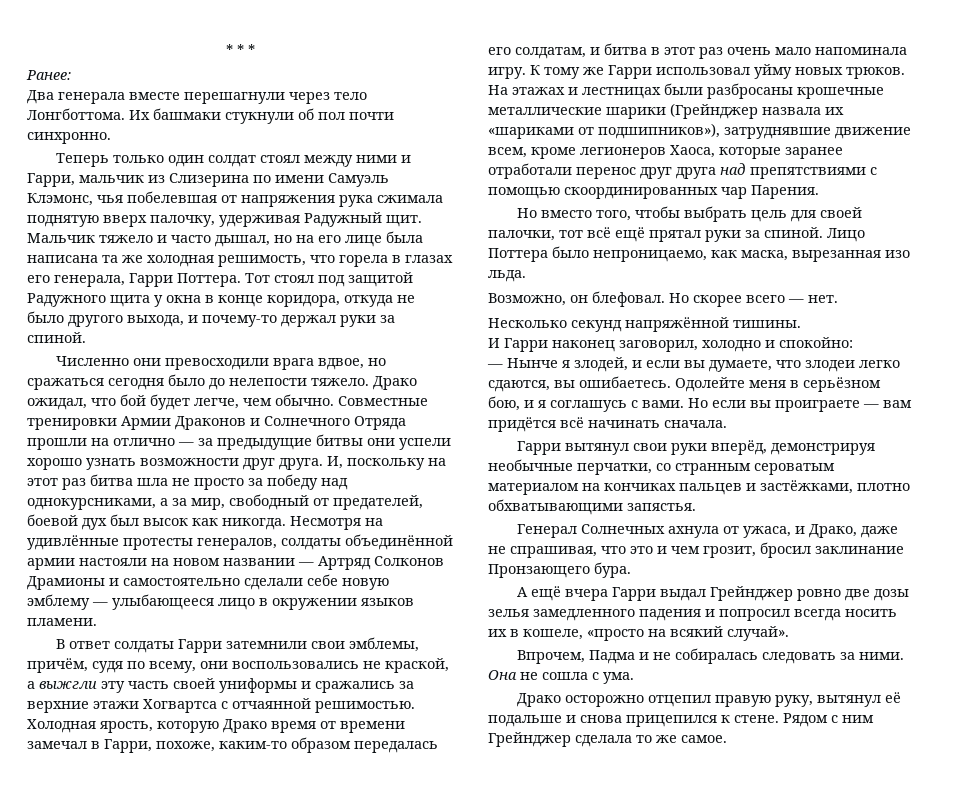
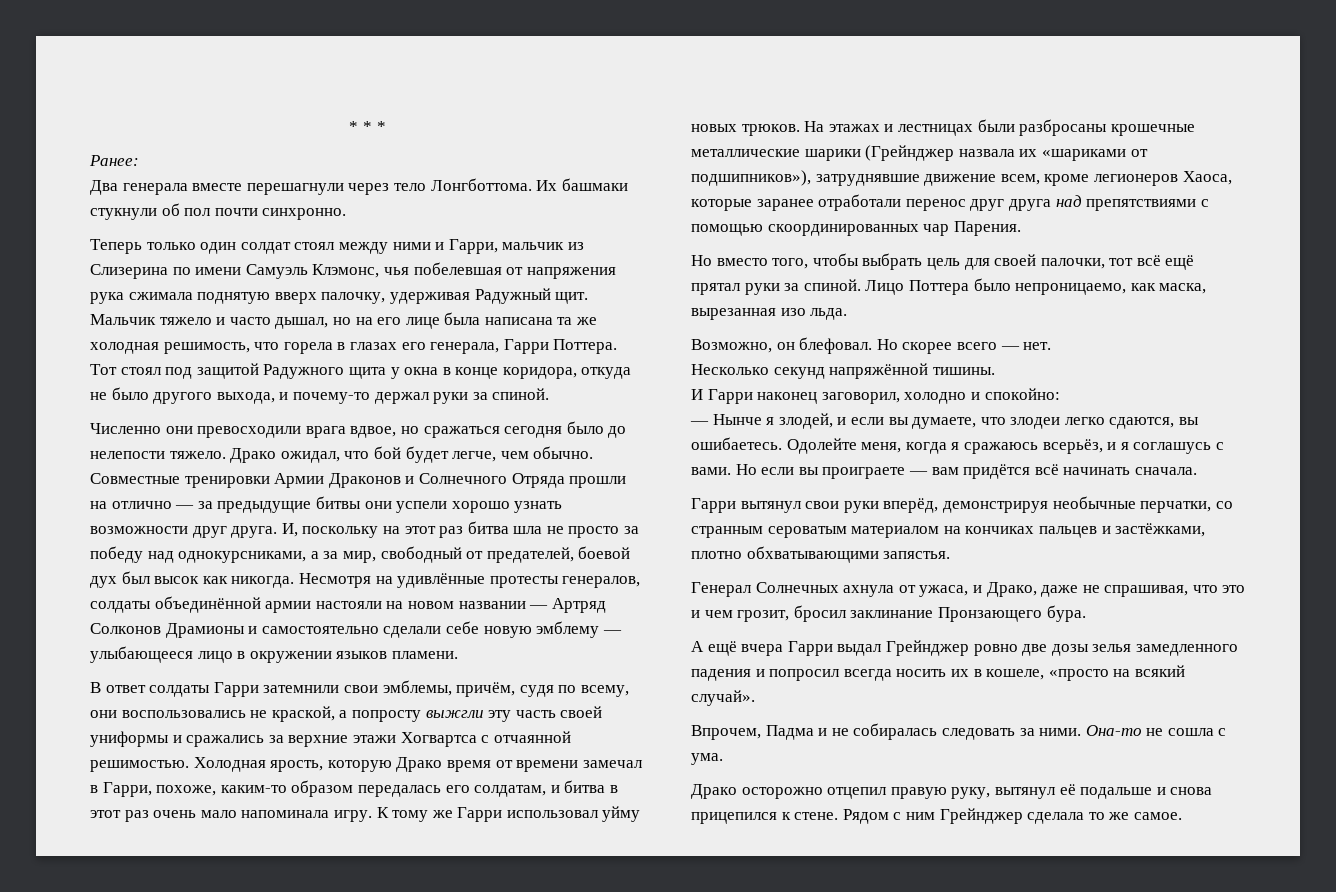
(35, 685) none -> [351,710,421,722] попросту
[749,377,881,392] [488,396,520,411] меня в серьёзном бою, -> [861,439,1103,454] меня, когда я сражаюсь всерьёз,
[488,670,517,680] Она -> [1085,725,1142,736] Она-то

